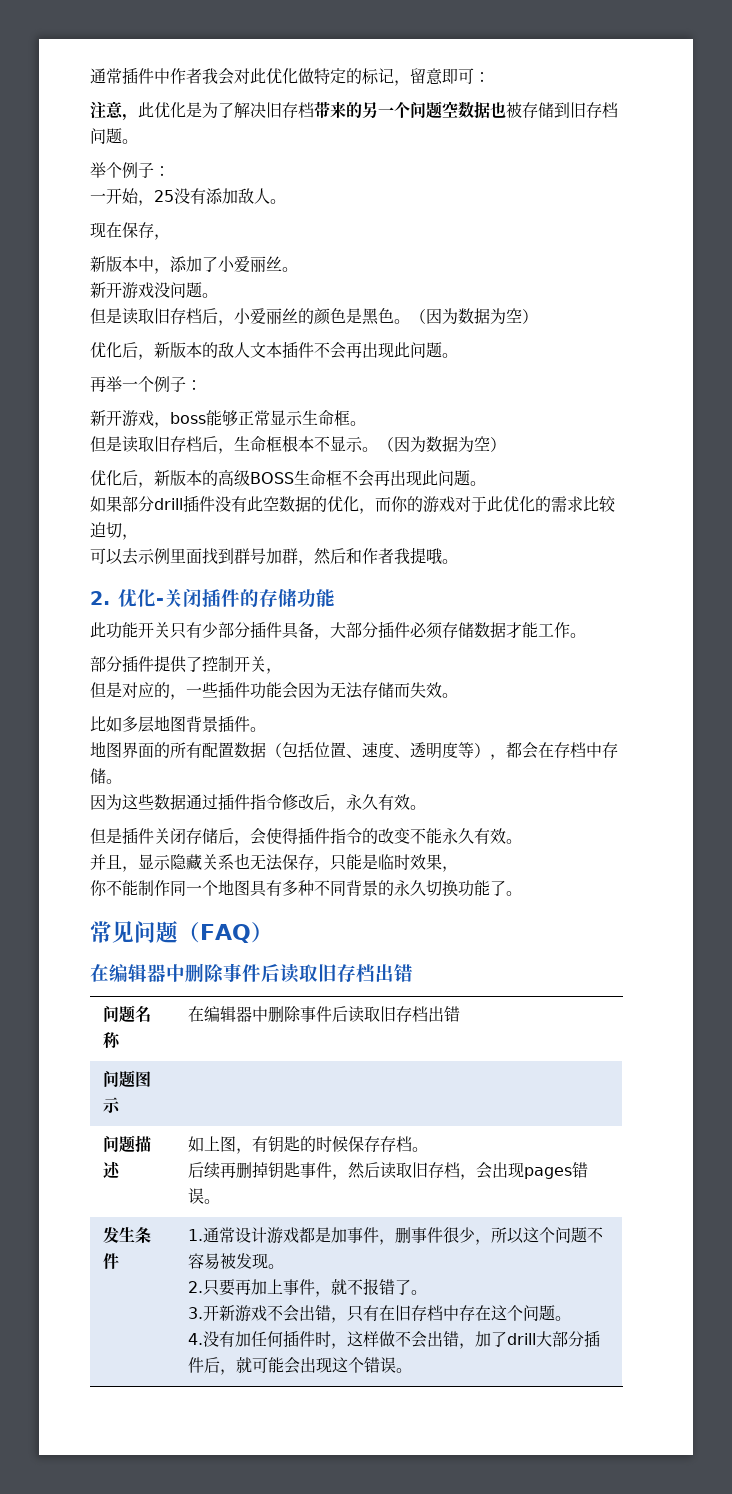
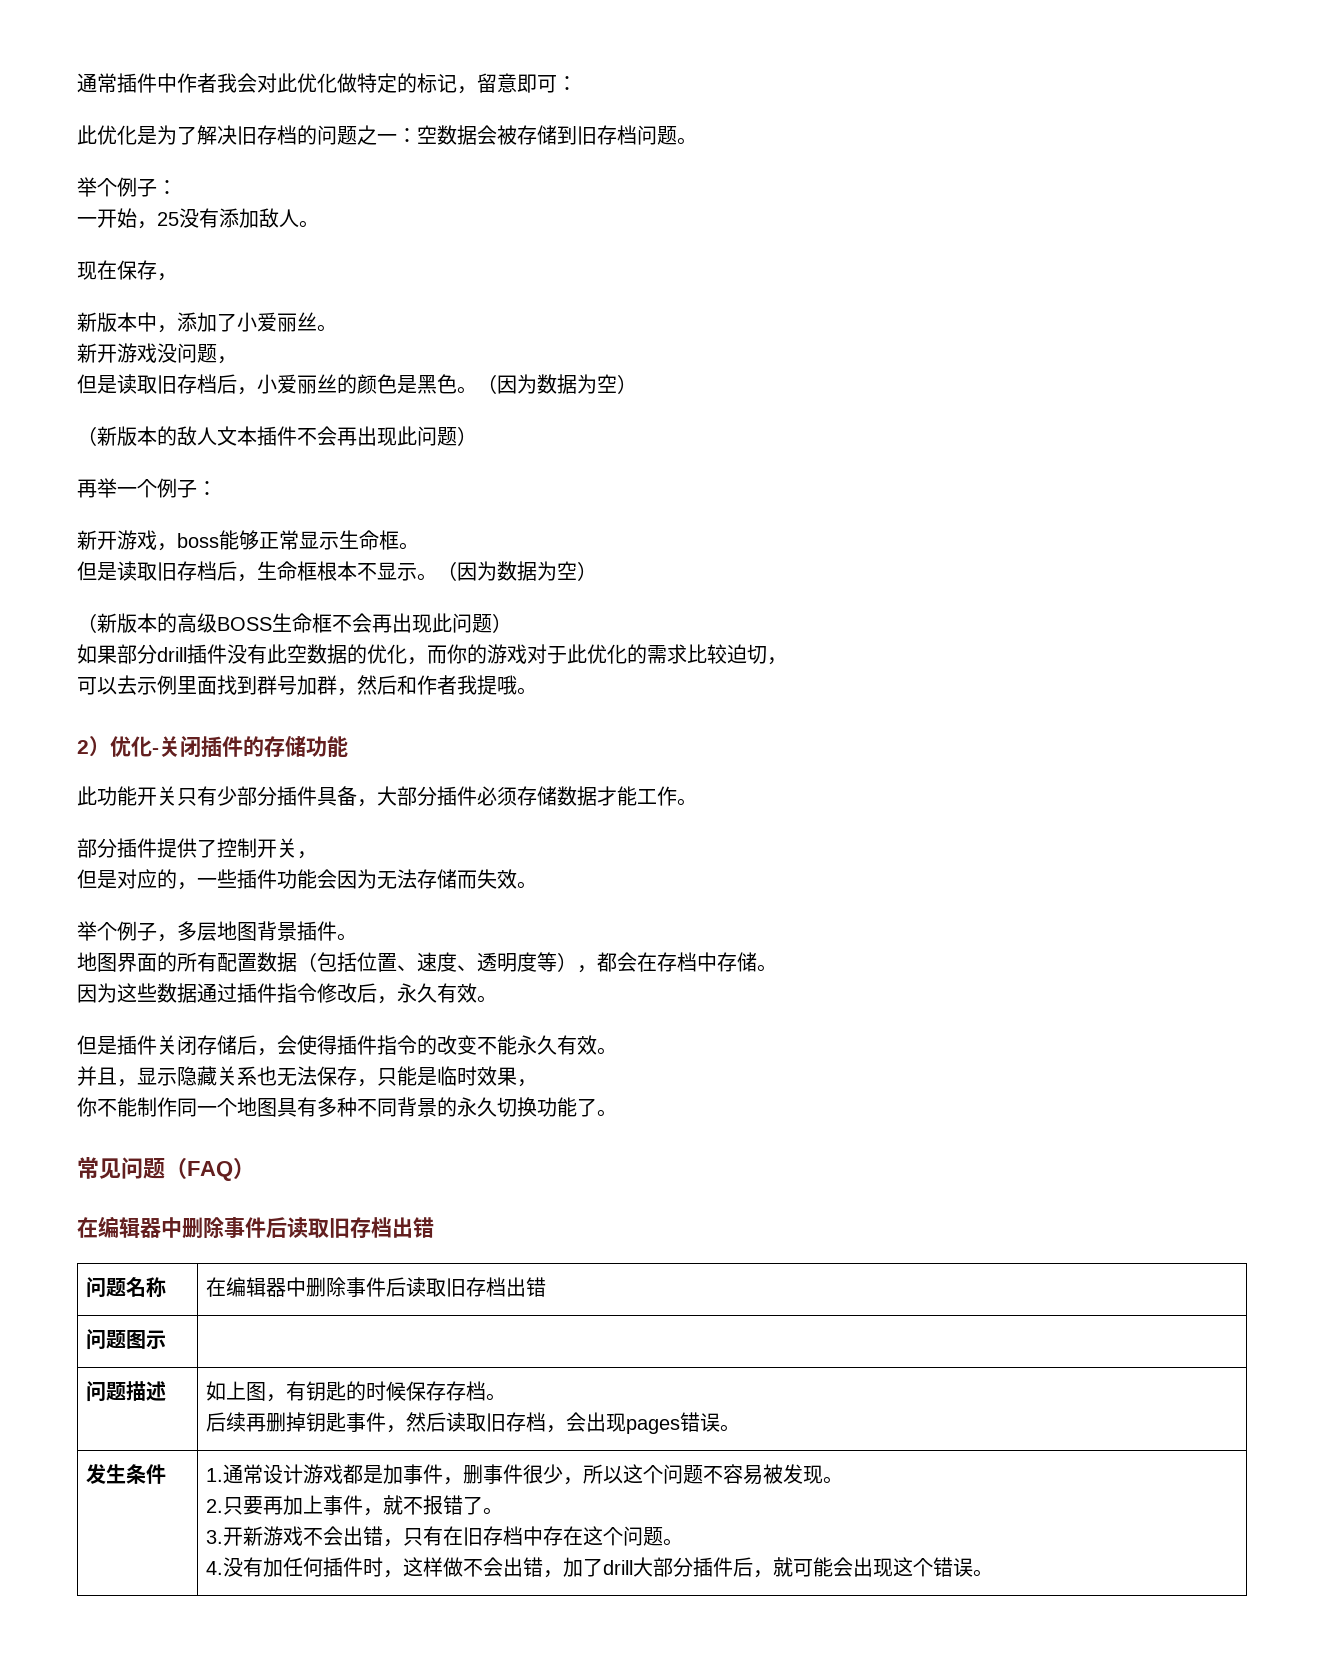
[90,101,138,121] 注意， -> (577, 83) none
[313,101,506,119] 带来的另一个问题空数据也 -> [297,125,497,145] 的问题之一：空数据会
[202,293,218,298] 。 -> [217,356,237,364] ，
[90,342,154,360] 优化后， -> [77,426,97,446] （
[442,353,458,358] 。 -> [457,426,477,446] ）
[90,470,154,488] 优化后， -> [77,613,97,633] （
[470,481,486,486] 。 -> [492,613,512,633] ）
[90,591,110,605] 2. -> [77,736,110,757] 2）
[90,716,122,732] 比如 -> [77,921,177,942] 举个例子，

